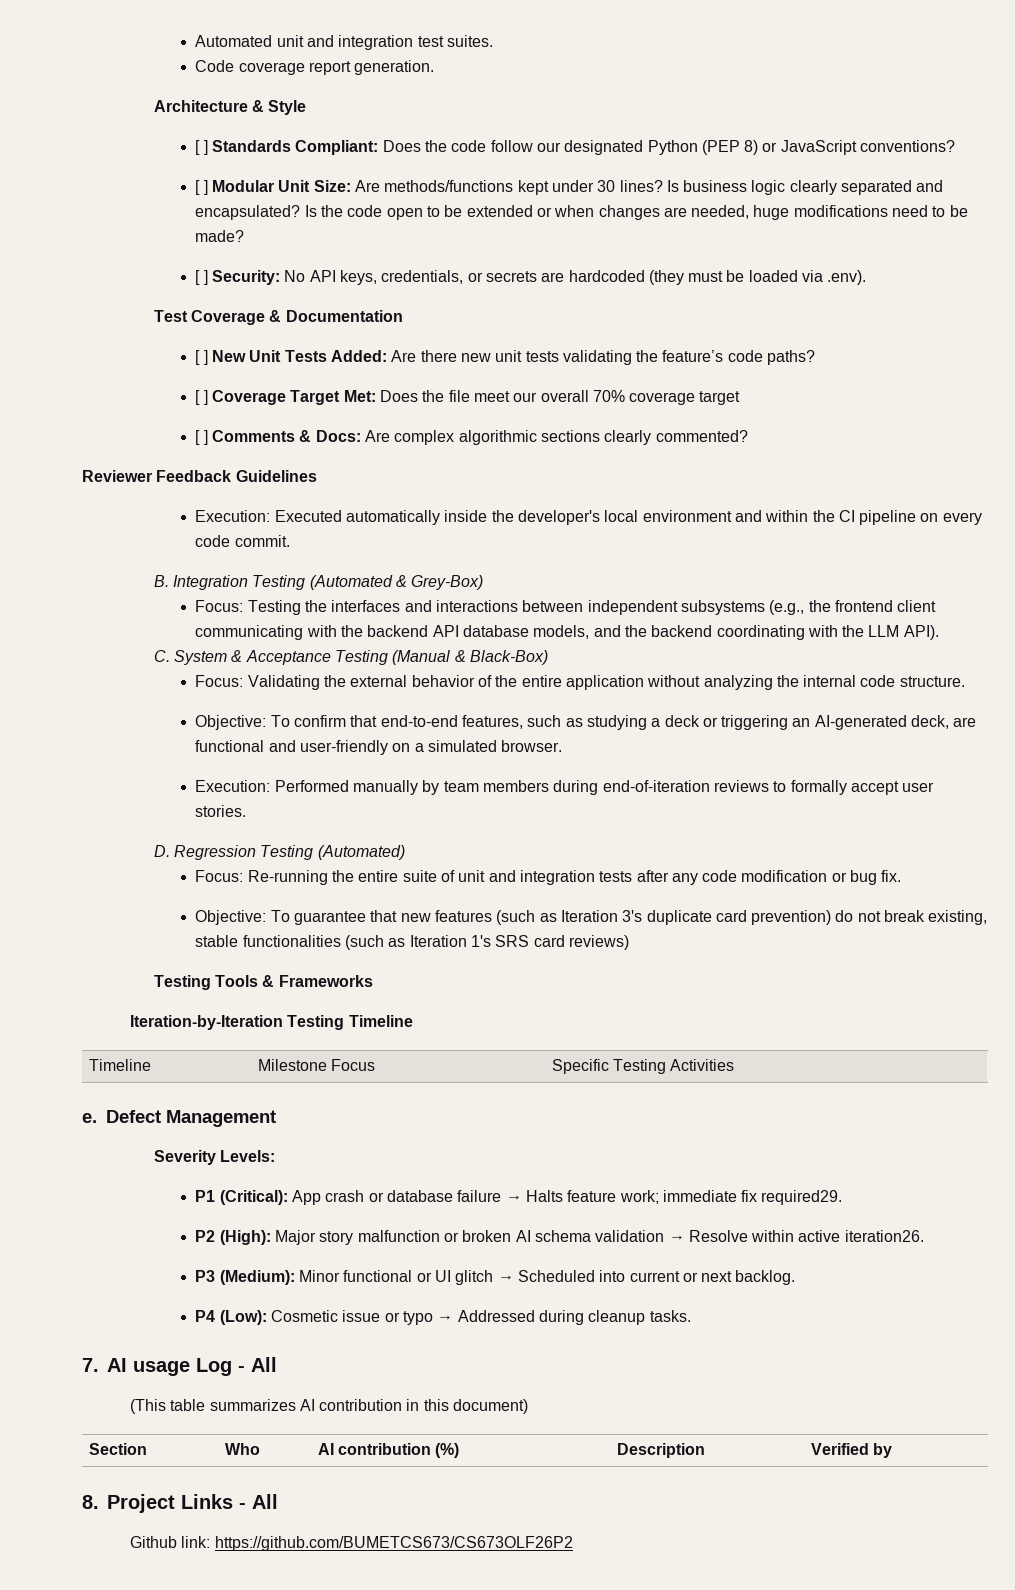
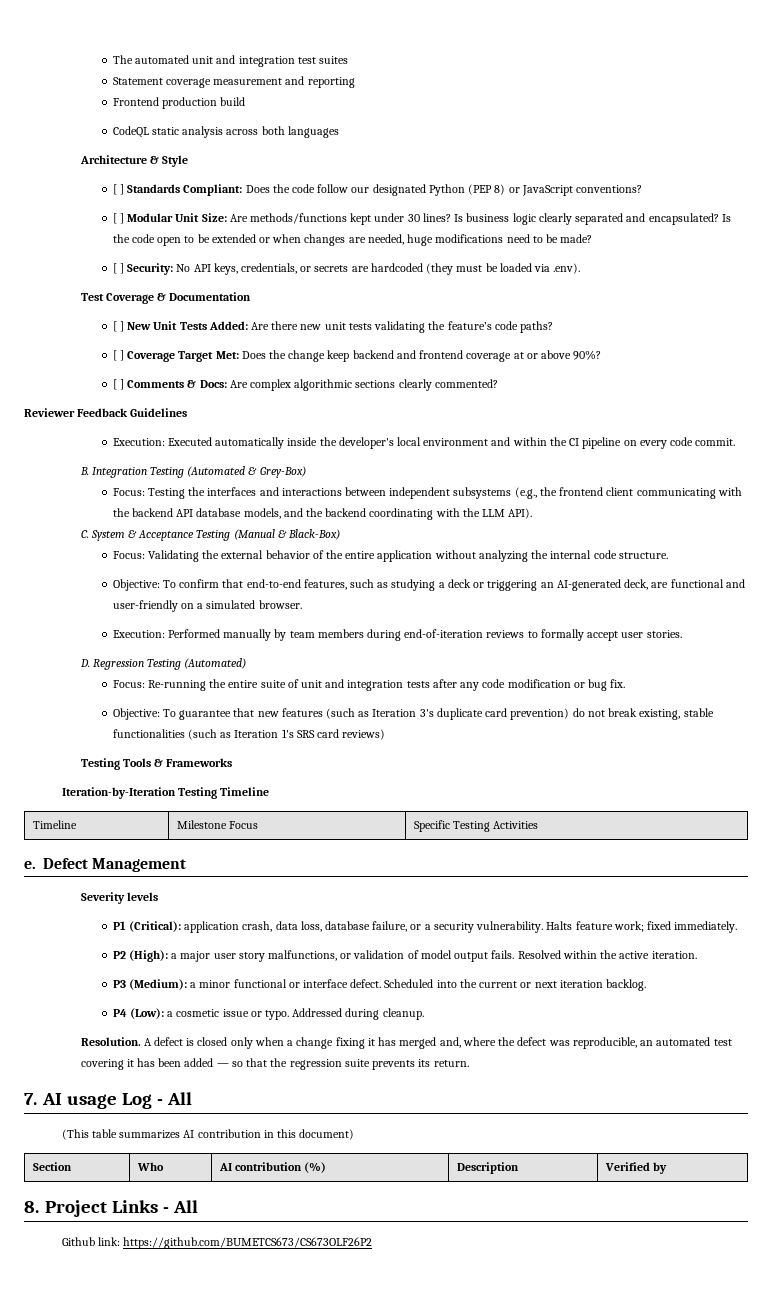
[195,35,273,47] Automated -> [112,55,189,64] The automated
[446,35,493,47] [195,60,435,75] suites. // Code coverage report generation. -> [319,56,349,64] [112,76,355,88] [112,97,246,109] [112,126,339,138] suites // Statement coverage measurement and reporting // Frontend production build // CodeQL static analysis across both languages
[448,390,741,405] file meet our overall 70% coverage target -> [288,350,602,362] change keep backend and frontend coverage at or above 90%?
[220,1150,276,1162] Levels: -> [126,892,158,901] levels
[291,1190,843,1205] [195,1230,924,1245] [195,1270,514,1285] App crash or database failure → Halts feature work; immediate fix required29. // P2 (High): Major story malfunction or broken AI schema validation → Resolve within active iteration26. // P3 (Medium): Minor functional or UI glitch → -> [184,921,738,933] [112,950,697,962] [112,979,382,990] application crash, data loss, database failure, or a security vulnerability. Halts feature work; fixed immediately. // P2 (High): a major user story malfunctions, or validation of model output fails. Resolved within the active iteration. // P3 (Medium): a minor functional or interface defect.
(626, 1276) none -> [459,979,477,988] the
(733, 1276) none -> [559,980,603,988] iteration
[270,1310,691,1325] Cosmetic issue or typo → Addressed during cleanup tasks. -> [167,1008,424,1020] [80,1037,732,1049] [80,1058,469,1070] a cosmetic issue or typo. Addressed during cleanup. // Resolution. A defect is closed only when a change fixing it has merged and, where the defect was reproducible, an automated test covering it has been added — so that the regression suite prevents its return.

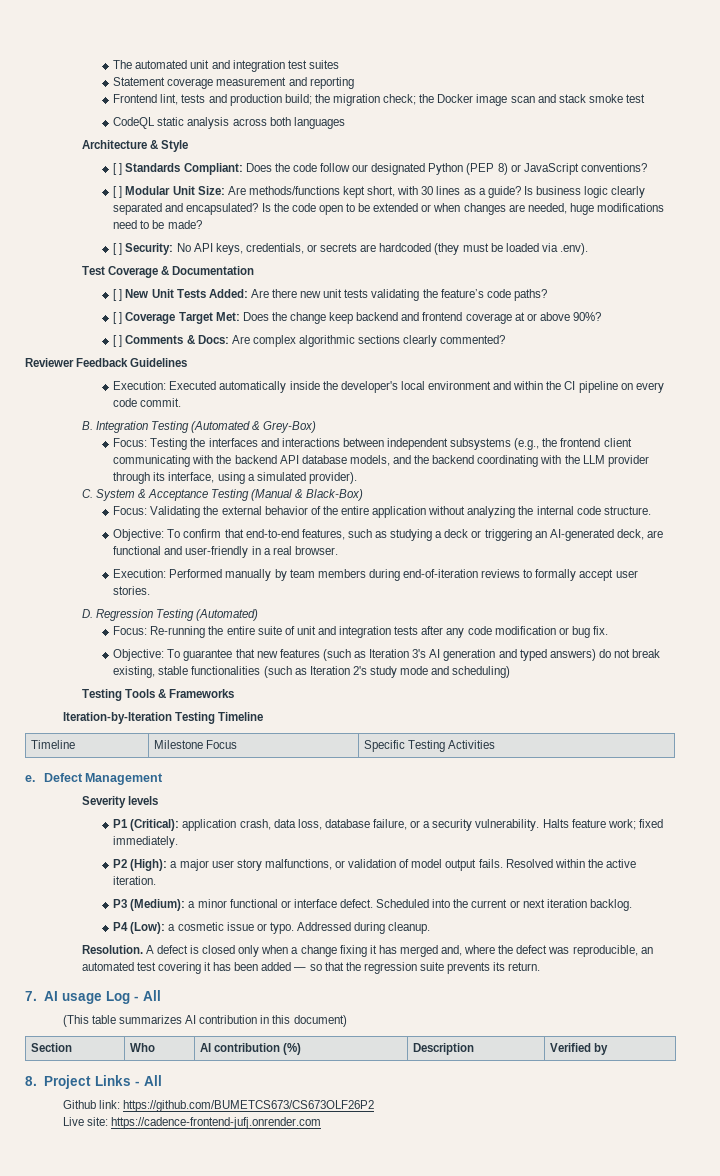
[161,97,246,109] production build -> [160,94,645,106] lint, tests and production build; the migration check; the Docker image scan and stack smoke test
[374,213,451,222] under 30 lines? -> [367,186,521,198] short, with 30 lines as a guide?
[508,508,533,519] API). -> [607,455,649,467] [113,472,357,484] provider through its interface, using a simulated provider).
[180,600,256,609] on a simulated -> [251,546,292,555] in a real
[436,708,570,720] duplicate card prevention) -> [429,649,596,661] AI generation and typed answers)
[281,729,386,740] 1's SRS card reviews) -> [352,666,511,678] 2's study mode and scheduling)
(373, 1243) none -> [62,1117,322,1129] // Live site: https://cadence-frontend-jufj.onrender.com

